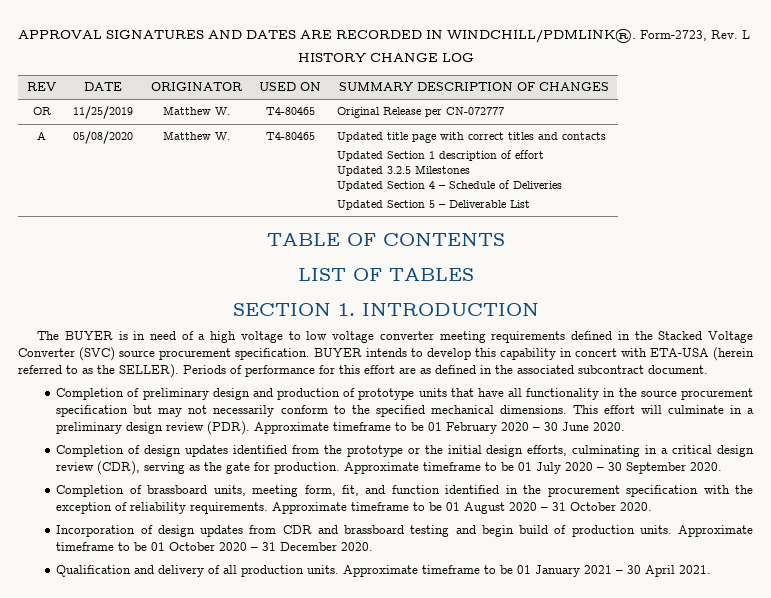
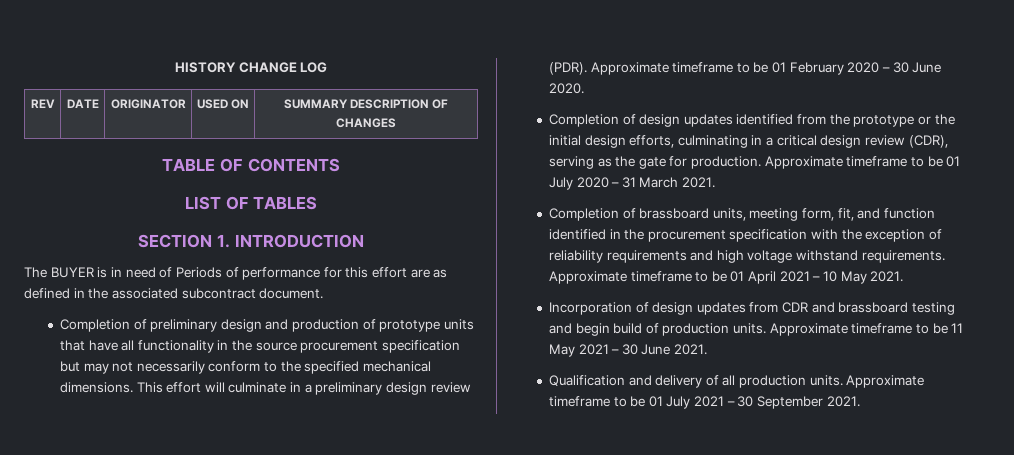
[18,29,750,43] APPROVAL SIGNATURES AND DATES ARE RECORDED IN WINDCHILL/PDMLINK®. Form-2723, Rev. L // -> (174, 67) none
[32,107,51,115] [73,106,133,119] [162,106,230,115] [265,107,315,115] [337,107,505,118] [37,131,46,140] [73,131,133,144] [162,131,230,140] [265,132,315,140] [337,132,607,143] [337,150,545,161] [337,165,471,176] [337,180,563,191] [337,200,531,210] // OR | 11/25/2019 | Matthew W. | T4-80465 | Original Release per CN-072777 // A | 05/08/2020 | Matthew W. | T4-80465 | Updated title page with correct titles and contacts // Updated Section 1 description of effort // Updated 3.2.5 Milestones // Updated Section 4 – Schedule of Deliveries // Updated Section 5 – Deliverable List -> (396, 123) none
[198,331,753,343] [18,347,754,361] [18,364,179,378] a high voltage to low voltage converter meeting requirements defined in the Stacked Voltage Converter (SVC) source procurement specification. BUYER intends to develop this capability in concert with ETA-USA (herein referred to as the SELLER). -> (173, 272) none
[608,462,723,474] 30 September 2020. -> [621,177,716,188] 31 March 2021.
(187, 508) none -> [606,250,859,263] requirements and high voltage withstand
[464,502,653,514] August 2020 – 31 October 2020. -> [748,271,904,284] April 2021 – 10 May 2021.
[151,542,374,551] 01 October 2020 – 31 December 2020. -> [951,323,964,333] [548,344,708,357] 11 May 2021 – 30 June 2021.
[535,565,676,577] January 2021 – 30 April -> [666,396,824,409] July 2021 – 30 September

